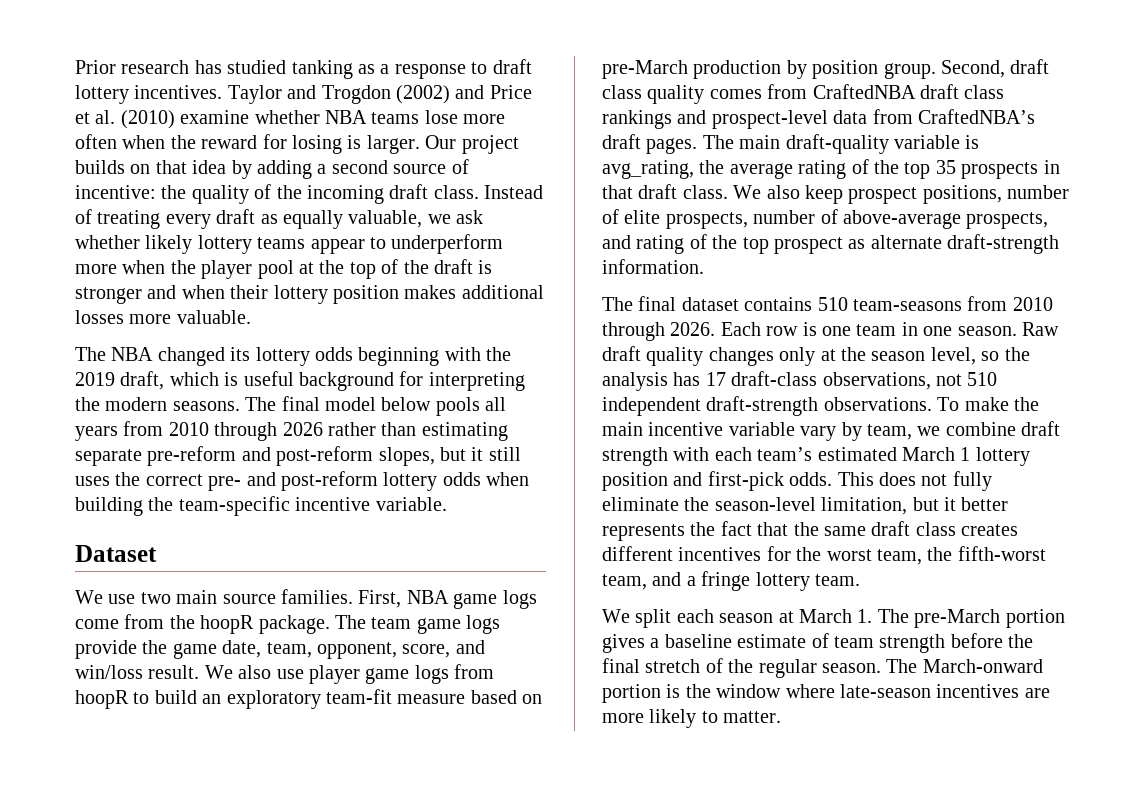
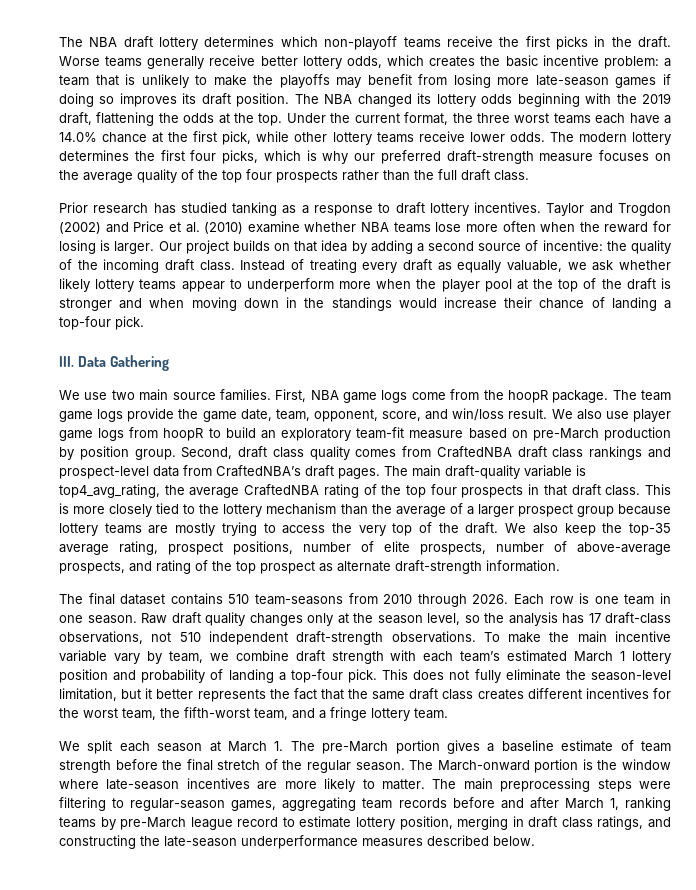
(75, 67) none -> [59,36,671,50] [59,55,671,69] [59,74,672,88] [59,93,671,107] [59,112,672,126] [59,131,671,145] [59,150,671,164] [59,169,529,183] The NBA draft lottery determines which non-playoff teams receive the first picks in the draft. Worse teams generally receive better lottery odds, which creates the basic incentive problem: a team that is unlikely to make the playoffs may benefit from losing more late-season games if doing so improves its draft position. The NBA changed its lottery odds beginning with the 2019 draft, flattening the odds at the top. Under the current format, the three worst teams each have a 14.0% chance at the first pick, while other lottery teams receive lower odds. The modern lottery determines the first four picks, which is why our preferred draft-strength measure focuses on the average quality of the top four prospects rather than the full draft class. //
[230,285,544,304] [75,310,251,324] [75,347,512,366] [75,371,525,391] [75,396,507,416] [75,421,508,441] [75,446,521,466] [75,471,530,491] [75,496,447,516] [75,545,157,562] their lottery position makes additional losses more valuable. // The NBA changed its lottery odds beginning with the 2019 draft, which is useful background for interpreting the modern seasons. The final model below pools all years from 2010 through 2026 rather than estimating separate pre-reform and post-reform slopes, but it still uses the correct pre- and post-reform lottery odds when building the team-specific incentive variable. // Dataset -> [191,297,671,311] [59,316,144,330] [59,355,170,371] moving down in the standings would increase their chance of landing a top-four pick. // III. Data Gathering
[602,159,956,179] avg_rating, the average rating of the top 35 -> [59,484,457,498] top4_avg_rating, the average CraftedNBA rating of the top four
[733,185,843,204] We also keep -> [644,484,671,495] [59,503,671,517] [59,522,671,536] [59,541,158,555] This is more closely tied to the lottery mechanism than the average of a larger prospect group because lottery teams are mostly trying to access the very top of the draft. We also keep the top-35 average rating,
[707,471,833,491] first-pick odds. -> [141,669,377,683] probability of landing a top-four pick.
(782, 717) none -> [432,778,671,792] [59,797,671,811] [59,816,671,830] [59,835,535,849] The main preprocessing steps were filtering to regular-season games, aggregating team records before and after March 1, ranking teams by pre-March league record to estimate lottery position, merging in draft class ratings, and constructing the late-season underperformance measures described below.

